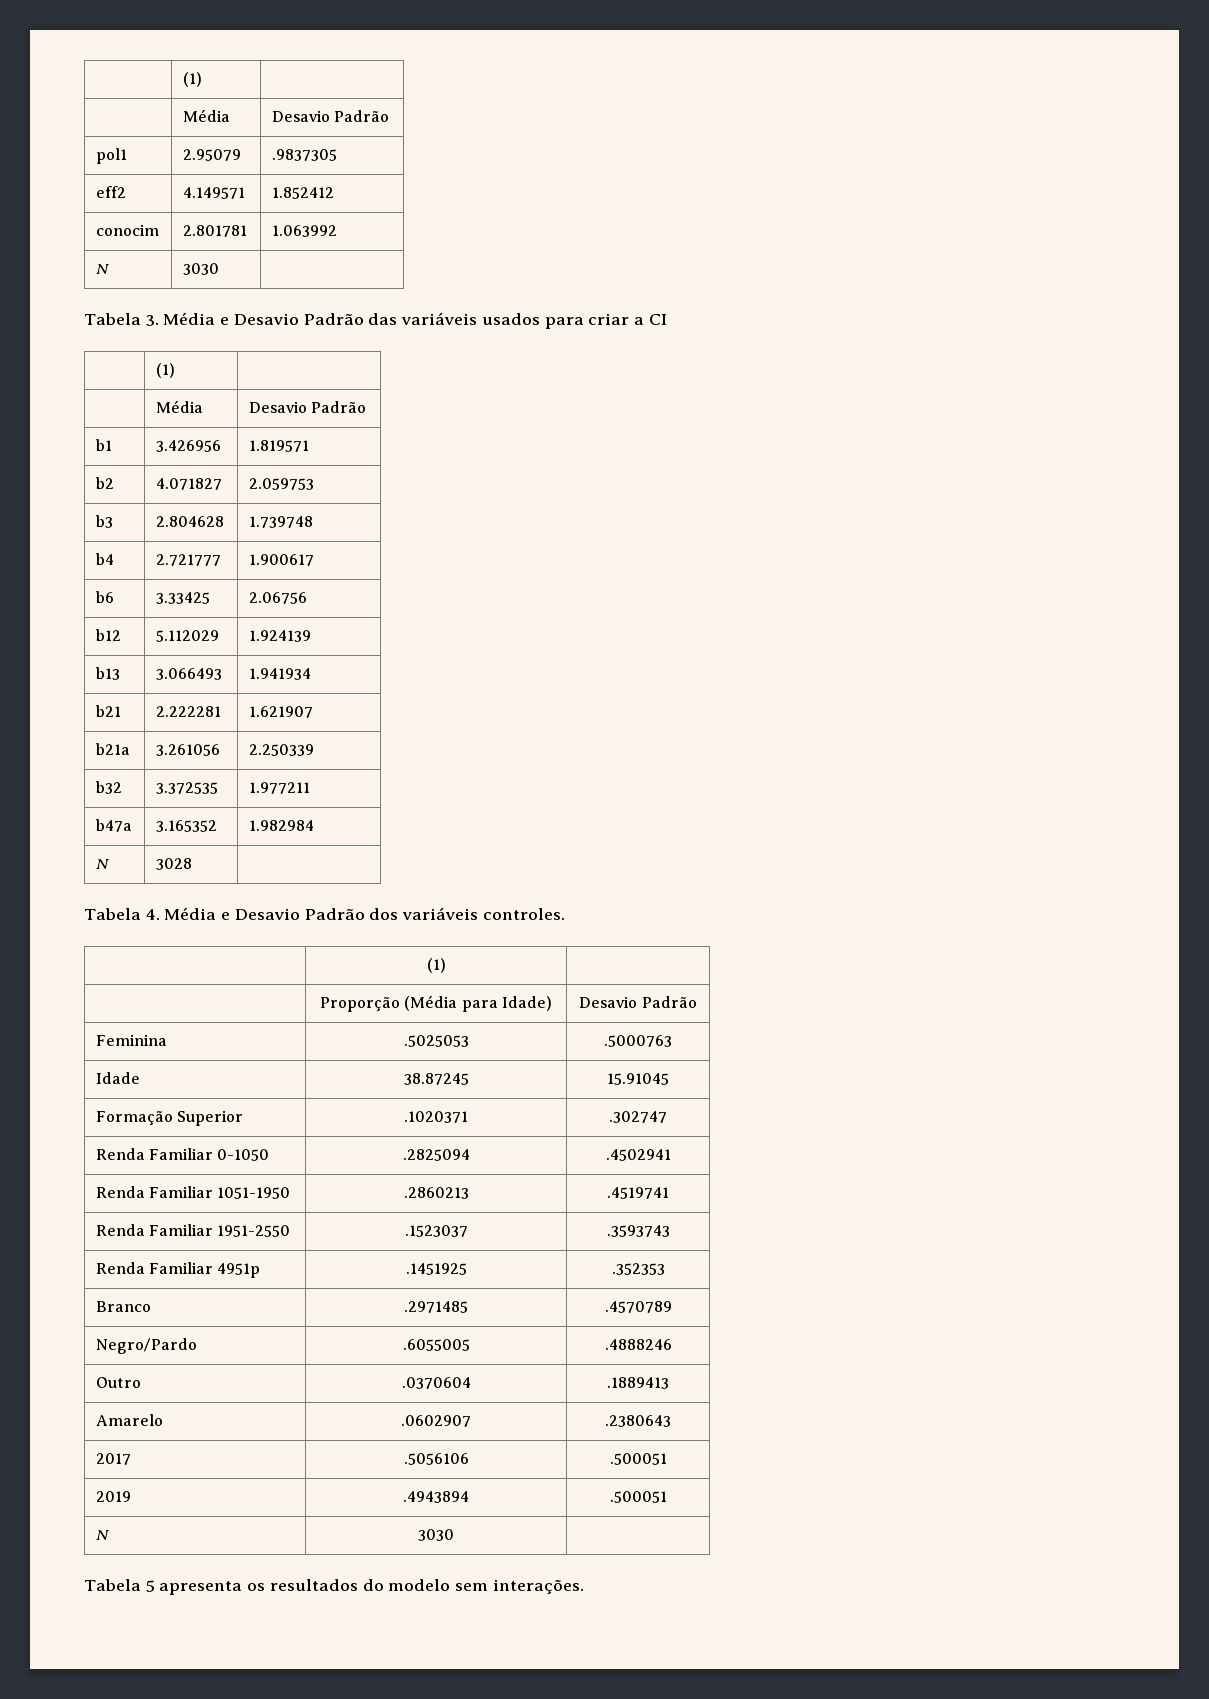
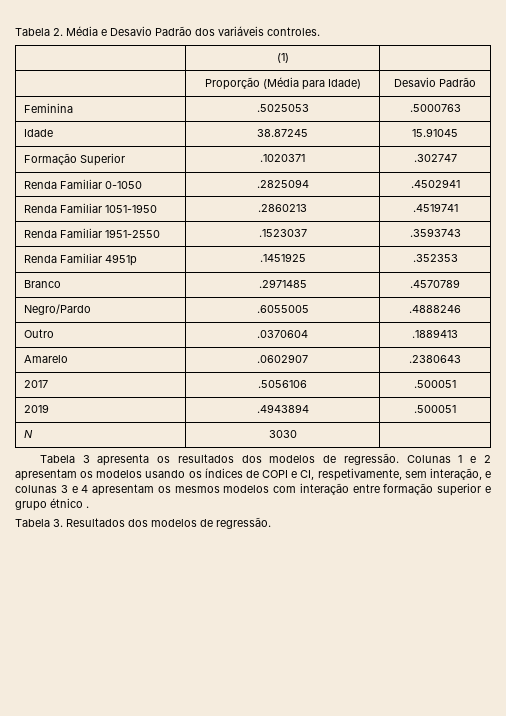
[182,72,202,87] [182,109,230,122] [271,110,390,122] [95,148,127,164] [182,149,241,161] [271,149,337,161] [95,186,126,198] [182,187,245,199] [271,187,334,199] [95,224,159,236] [182,225,247,237] [271,225,337,237] [95,264,109,274] [182,263,219,275] [84,312,667,329] [155,363,175,378] [155,400,203,413] [248,401,367,413] [95,439,112,451] [155,440,221,452] [248,440,309,452] [95,477,114,489] [155,478,222,490] [248,478,314,490] [95,515,113,528] [155,516,224,527] [248,516,313,528] [95,553,114,565] [155,554,221,566] [248,554,314,566] [95,591,114,603] [155,592,210,604] [248,592,307,604] [95,629,121,641] [155,630,219,642] [248,630,311,642] [95,667,120,680] [155,668,222,680] [248,668,311,680] [95,705,121,717] [155,706,221,717] [248,706,313,718] [95,743,130,755] [155,744,220,756] [248,744,314,756] [95,781,122,794] [155,782,218,794] [248,782,310,794] [95,819,132,832] [155,820,217,832] [248,820,314,831] [95,859,109,869] [155,858,192,870] [84,908,160,920] | (1) | // | Média | Desavio Padrão // pol1 | 2.95079 | .9837305 // eff2 | 4.149571 | 1.852412 // conocim | 2.801781 | 1.063992 // N | 3030 | // Tabela 3. Média e Desavio Padrão das variáveis usados para criar a CI // | (1) | // | Média | Desavio Padrão // b1 | 3.426956 | 1.819571 // b2 | 4.071827 | 2.059753 // b3 | 2.804628 | 1.739748 // b4 | 2.721777 | 1.900617 // b6 | 3.33425 | 2.06756 // b12 | 5.112029 | 1.924139 // b13 | 3.066493 | 1.941934 // b21 | 2.222281 | 1.621907 // b21a | 3.261056 | 2.250339 // b32 | 3.372535 | 1.977211 // b47a | 3.165352 | 1.982984 // N | 3028 | // Tabela 4. -> [15,28,63,36] Tabela 2.
[145,1580,155,1592] 5 -> [82,455,90,463] 3
[362,1579,584,1594] do modelo sem interações. -> [241,453,492,465] [15,468,491,481] [15,483,492,496] [15,498,89,511] [15,517,271,529] dos modelos de regressão. Colunas 1 e 2 apresentam os modelos usando os índices de COPI e CI, respetivamente, sem interação, e colunas 3 e 4 apresentam os mesmos modelos com interação entre formação superior e grupo étnico . // Tabela 3. Resultados dos modelos de regressão.

